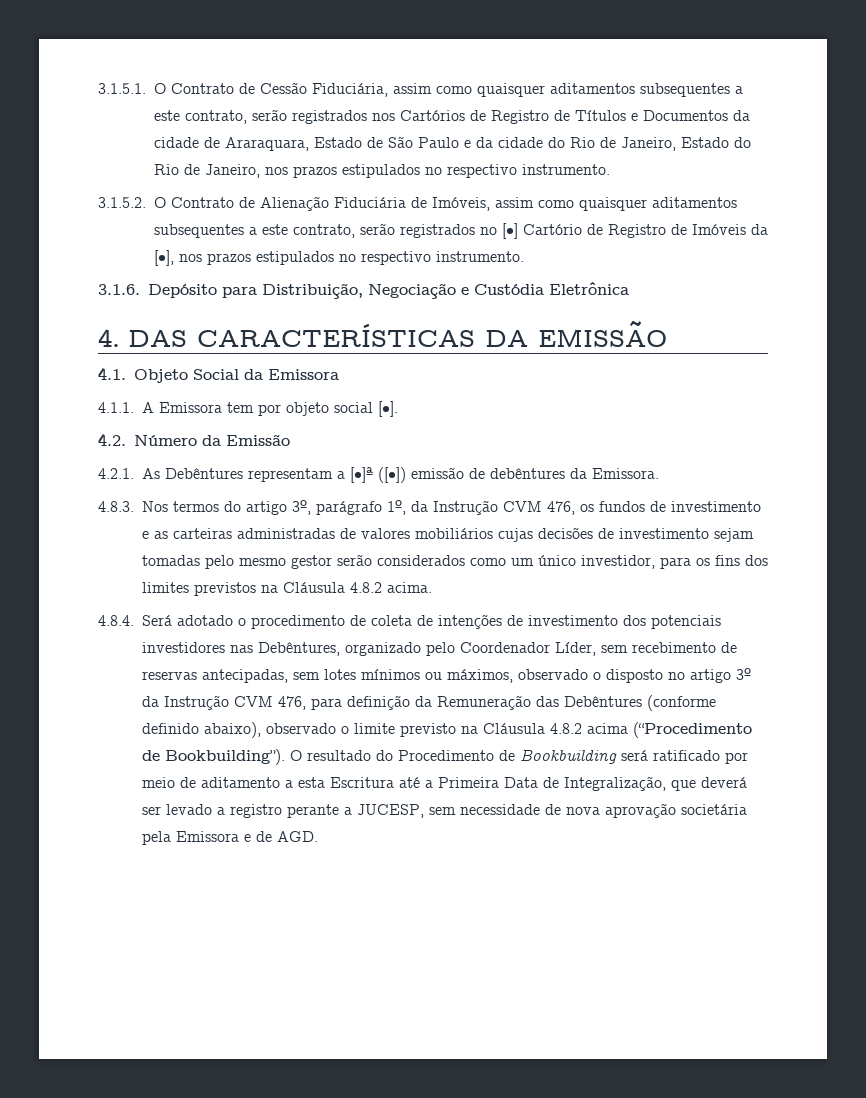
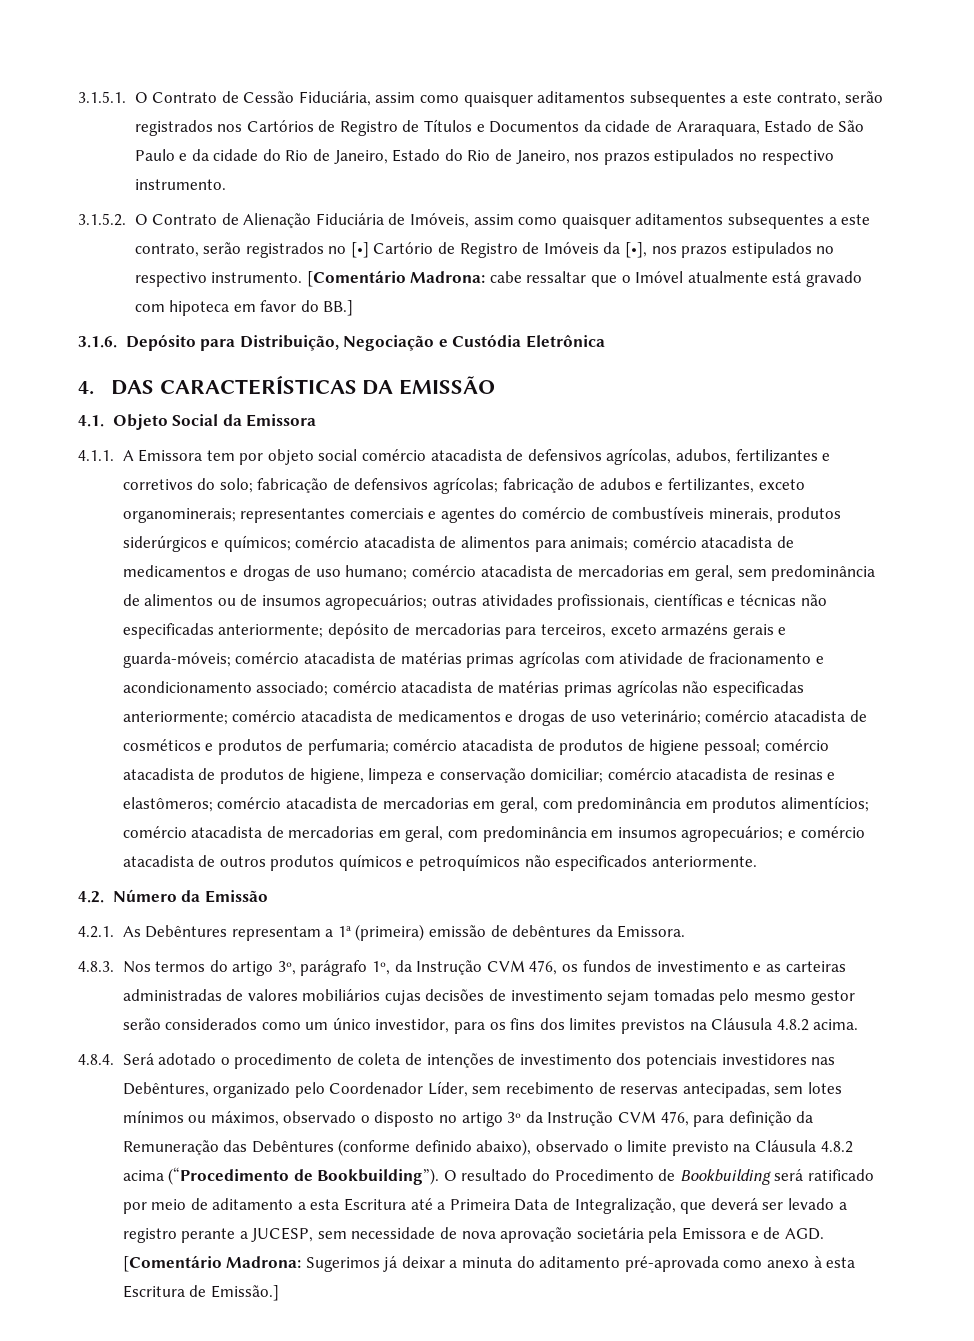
(524, 256) none -> [306,270,862,287] [134,300,354,316] [Comentário Madrona: cabe ressaltar que o Imóvel atualmente está gravado com hipoteca em favor do BB.]
[378,401,398,417] [•]. -> [362,448,831,465] [122,477,805,494] [122,506,842,523] [122,535,794,552] [122,565,876,581] [122,593,827,610] [122,623,787,639] [122,651,824,668] [122,680,804,697] [122,710,867,726] [122,739,829,755] [122,768,836,784] [122,796,869,813] [122,826,865,842] [122,854,757,871] comércio atacadista de defensivos agrícolas, adubos, fertilizantes e corretivos do solo; fabricação de defensivos agrícolas; fabricação de adubos e fertilizantes, exceto organominerais; representantes comerciais e agentes do comércio de combustíveis minerais, produtos siderúrgicos e químicos; comércio atacadista de alimentos para animais; comércio atacadista de medicamentos e drogas de uso humano; comércio atacadista de mercadorias em geral, sem predominância de alimentos ou de insumos agropecuários; outras atividades profissionais, científicas e técnicas não especificadas anteriormente; depósito de mercadorias para terceiros, exceto armazéns gerais e guarda-móveis; comércio atacadista de matérias primas agrícolas com atividade de fracionamento e acondicionamento associado; comércio atacadista de matérias primas agrícolas não especificadas anteriormente; comércio atacadista de medicamentos e drogas de uso veterinário; comércio atacadista de cosméticos e produtos de perfumaria; comércio atacadista de produtos de higiene pessoal; comércio atacadista de produtos de higiene, limpeza e conservação domiciliar; comércio atacadista de resinas e elastômeros; comércio atacadista de mercadorias em geral, com predominância em produtos alimentícios; comércio atacadista de mercadorias em geral, com predominância em insumos agropecuários; e comércio atacadista de outros produtos químicos e petroquímicos não especificados anteriormente.
[350,467,406,483] [•]ª ([•]) -> [337,924,425,941] 1ª (primeira)
(318, 836) none -> [122,1255,856,1272] [122,1285,279,1301] [Comentário Madrona: Sugerimos já deixar a minuta do aditamento pré-aprovada como anexo à esta Escritura de Emissão.]

